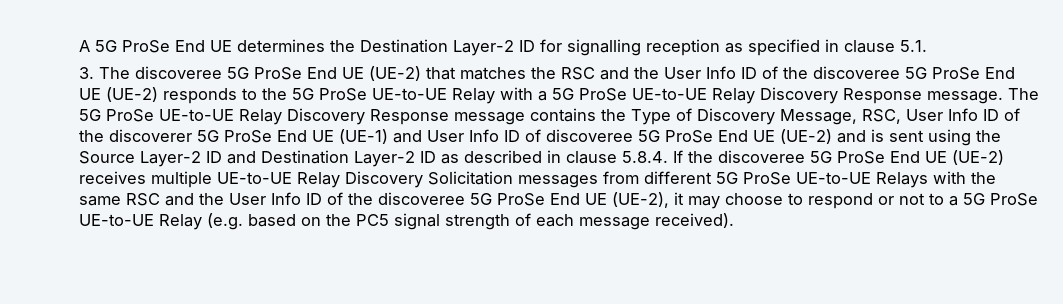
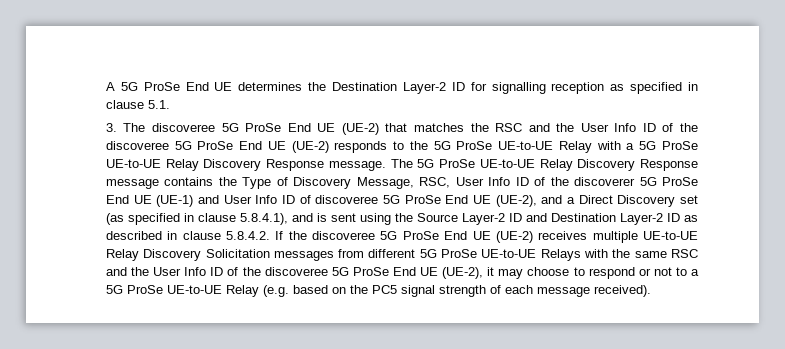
[780,129,833,144] (UE-2) -> [495,195,699,207] [105,213,288,225] (UE-2), and a Direct Discovery set (as specified in clause 5.8.4.1),
[622,151,669,163] 5.8.4. -> [225,231,270,240] 5.8.4.2.

